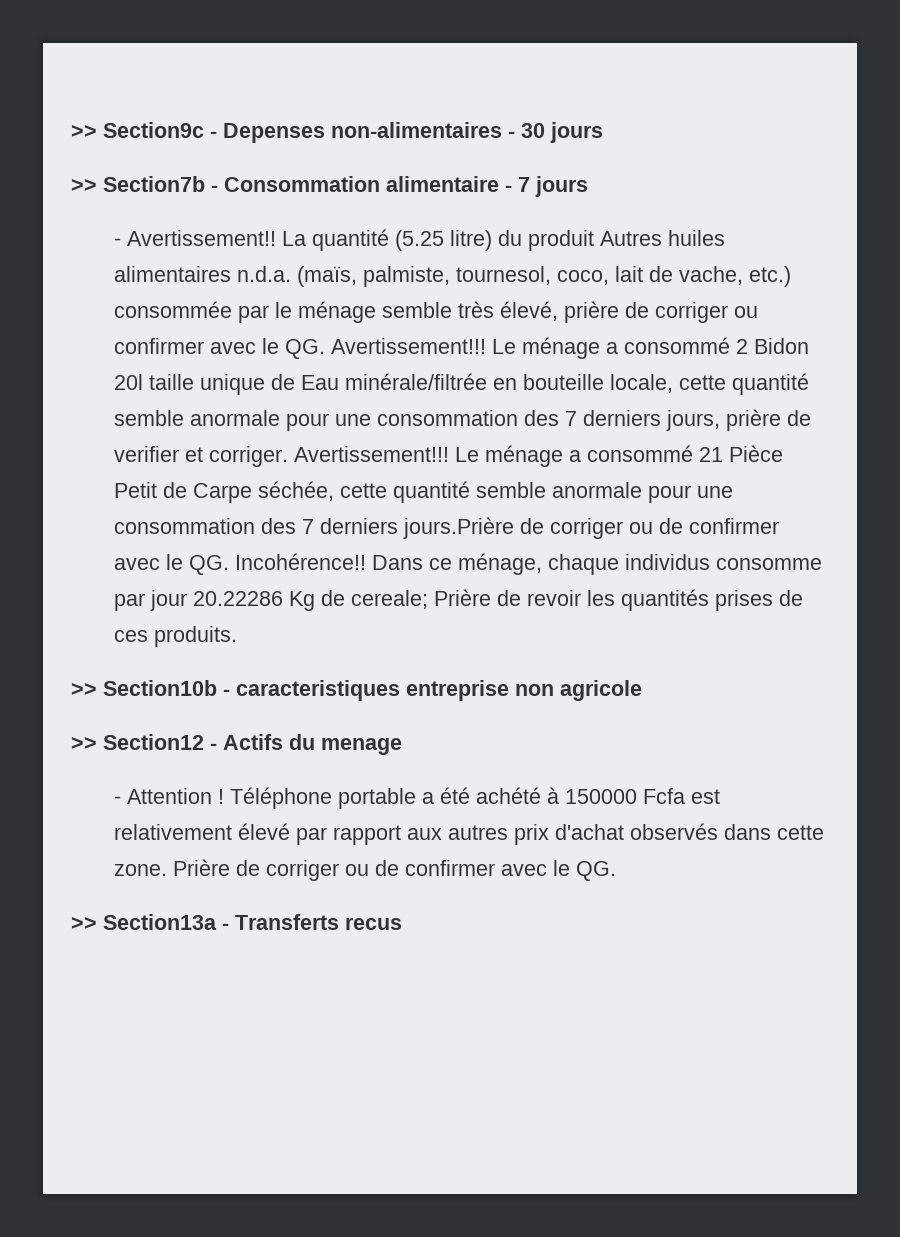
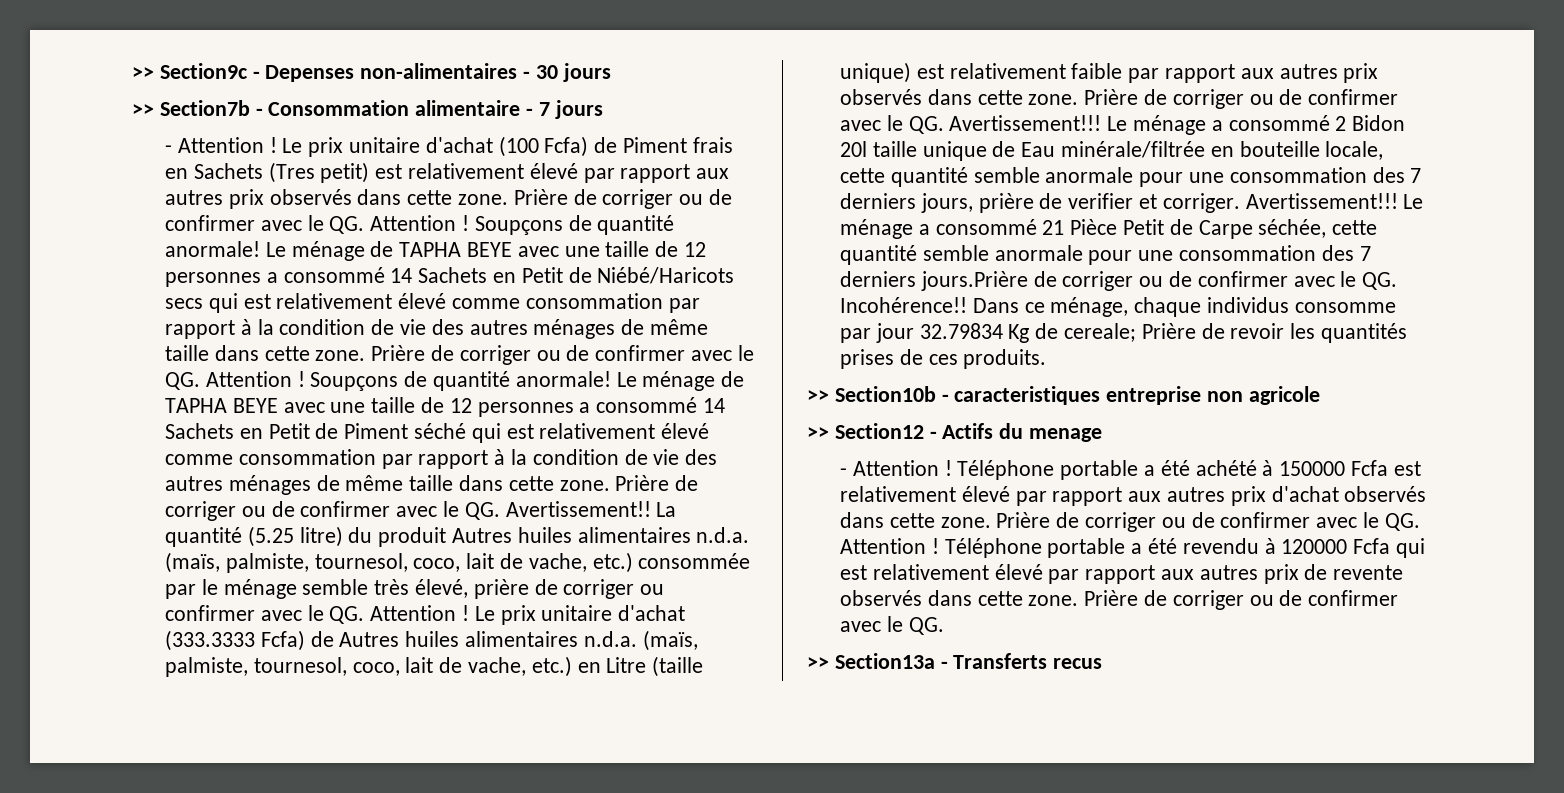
(121, 242) none -> [177,136,733,157] [164,162,730,183] [164,189,732,209] [164,215,675,235] [164,241,706,261] [164,267,735,287] [164,293,700,313] [164,319,708,339] [164,345,754,365] [164,371,745,391] [164,397,725,417] [164,423,710,443] [164,449,718,469] [164,475,699,495] [164,501,500,521] Attention ! Le prix unitaire d'achat (100 Fcfa) de Piment frais en Sachets (Tres petit) est relativement élevé par rapport aux autres prix observés dans cette zone. Prière de corriger ou de confirmer avec le QG. Attention ! Soupçons de quantité anormale! Le ménage de TAPHA BEYE avec une taille de 12 personnes a consommé 14 Sachets en Petit de Niébé/Haricots secs qui est relativement élevé comme consommation par rapport à la condition de vie des autres ménages de même taille dans cette zone. Prière de corriger ou de confirmer avec le QG. Attention ! Soupçons de quantité anormale! Le ménage de TAPHA BEYE avec une taille de 12 personnes a consommé 14 Sachets en Petit de Piment séché qui est relativement élevé comme consommation par rapport à la condition de vie des autres ménages de même taille dans cette zone. Prière de corriger ou de confirmer avec le QG.
(325, 349) none -> [370,605,686,625] [164,630,698,651] [164,656,704,677] [839,62,1379,83] [839,89,1399,109] [839,115,944,134] Attention ! Le prix unitaire d'achat (333.3333 Fcfa) de Autres huiles alimentaires n.d.a. (maïs, palmiste, tournesol, coco, lait de vache, etc.) en Litre (taille unique) est relativement faible par rapport aux autres prix observés dans cette zone. Prière de corriger ou de confirmer avec le QG.
[192,591,283,606] 20.22286 -> [919,323,1003,339] 32.79834
(616, 871) none -> [839,538,1425,558] [839,564,1404,584] [839,590,1399,610] [839,616,944,635] Attention ! Téléphone portable a été revendu à 120000 Fcfa qui est relativement élevé par rapport aux autres prix de revente observés dans cette zone. Prière de corriger ou de confirmer avec le QG.

